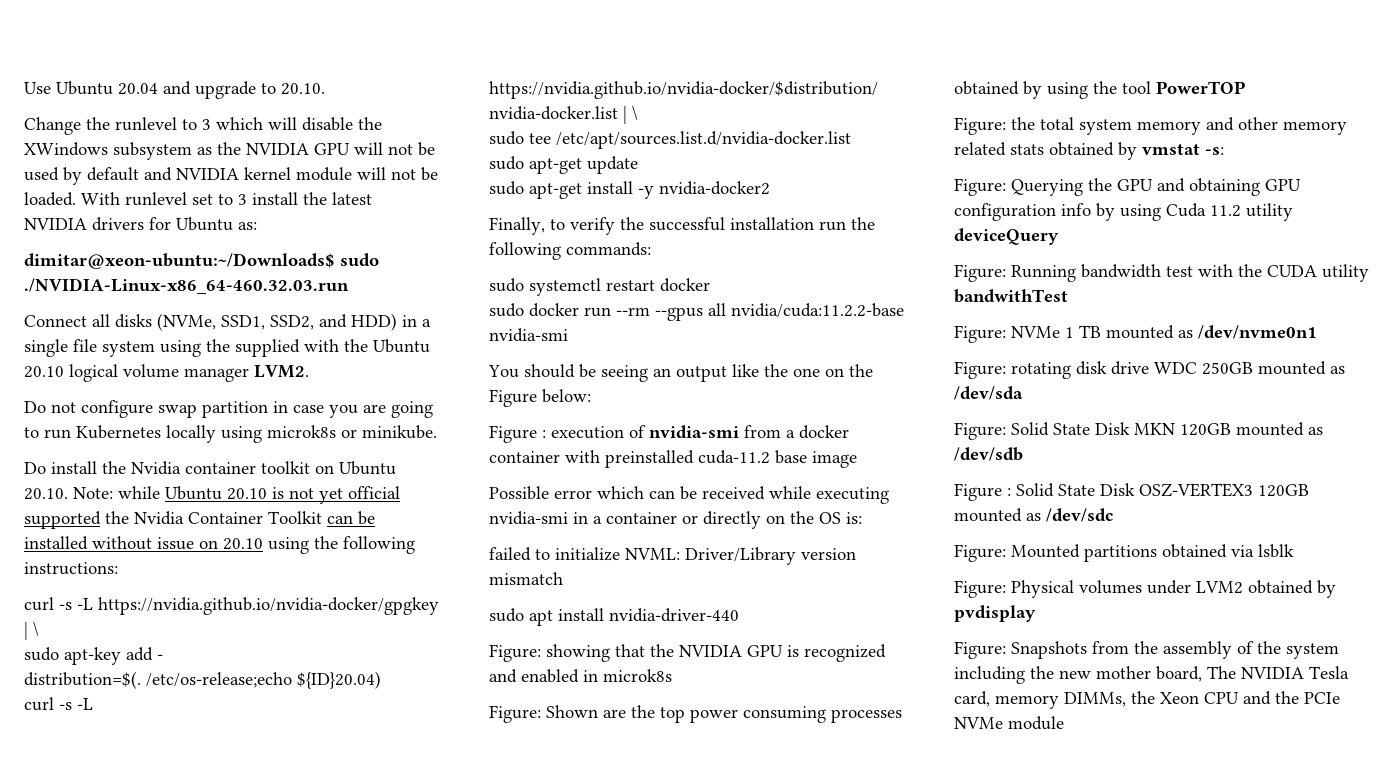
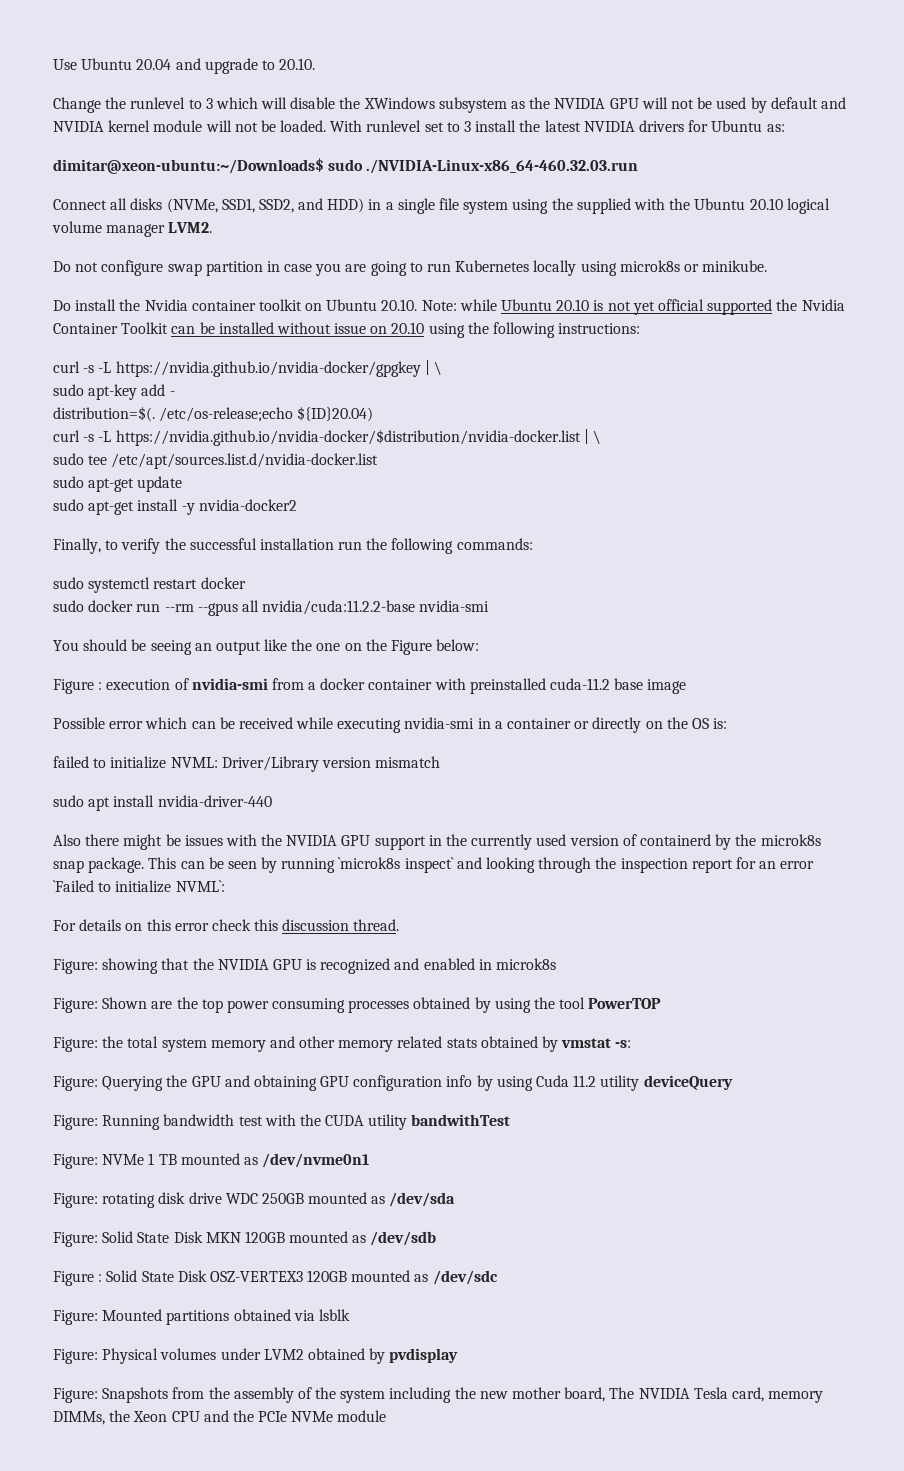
(739, 615) none -> [53,834,821,850] [53,857,815,873] [53,880,225,893] [53,919,400,931] // Also there might be issues with the NVIDIA GPU support in the currently used version of containerd by the microk8s snap package. This can be seen by running `microk8s inspect` and looking through the inspection report for an error `Failed to initialize NVML`: // For details on this error check this discussion thread.

